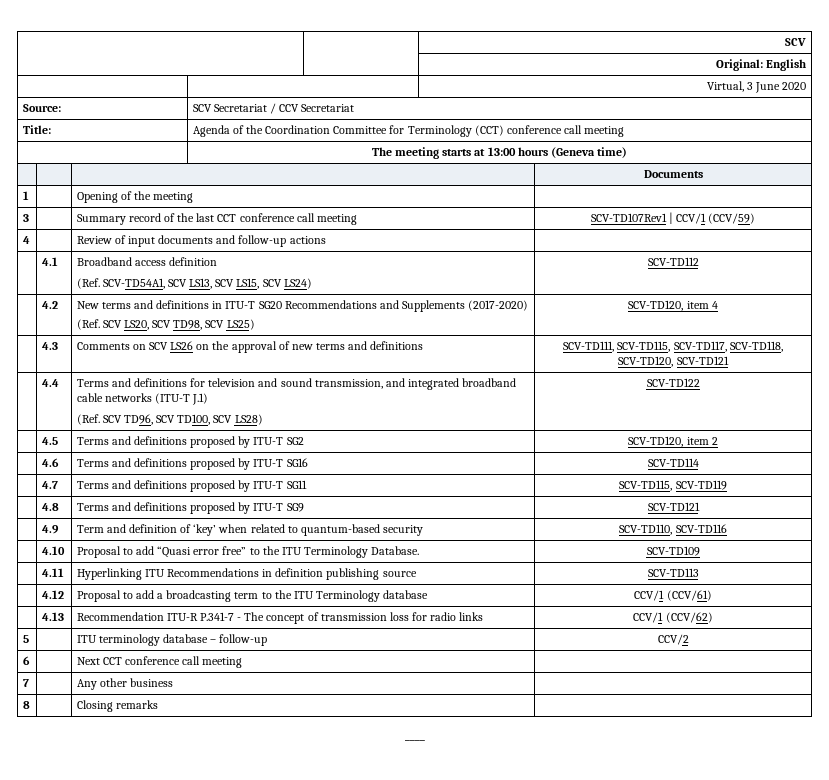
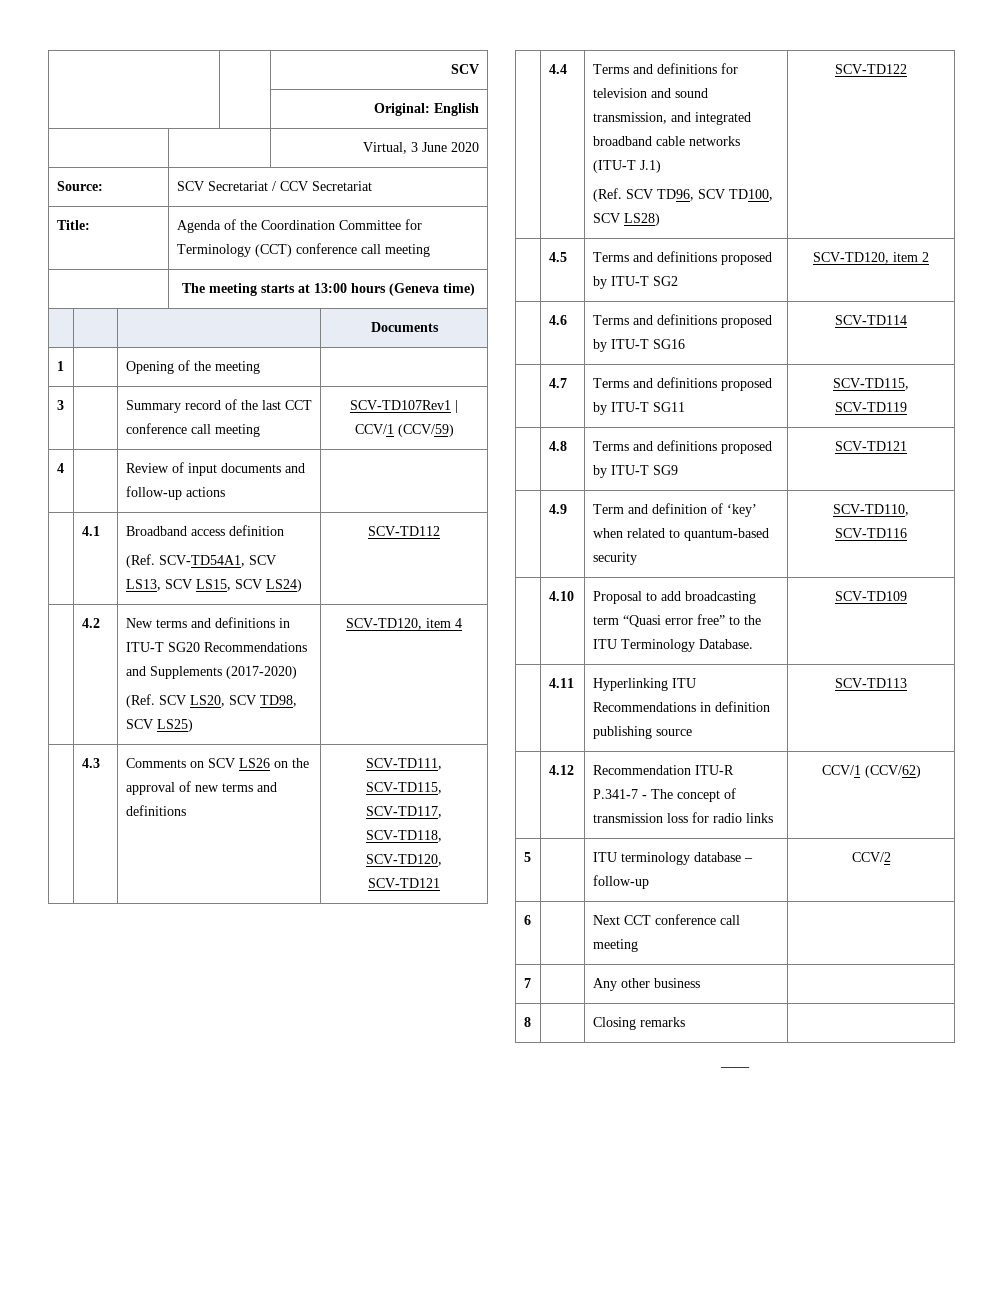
(155, 550) none -> [684,591,756,604] [592,616,619,625] broadcasting term
[76,590,428,602] [634,590,712,601] [41,612,64,621] | Proposal to add a broadcasting term to the ITU Terminology database | CCV/1 (CCV/61) // | 4.13 -> (574, 770) none

